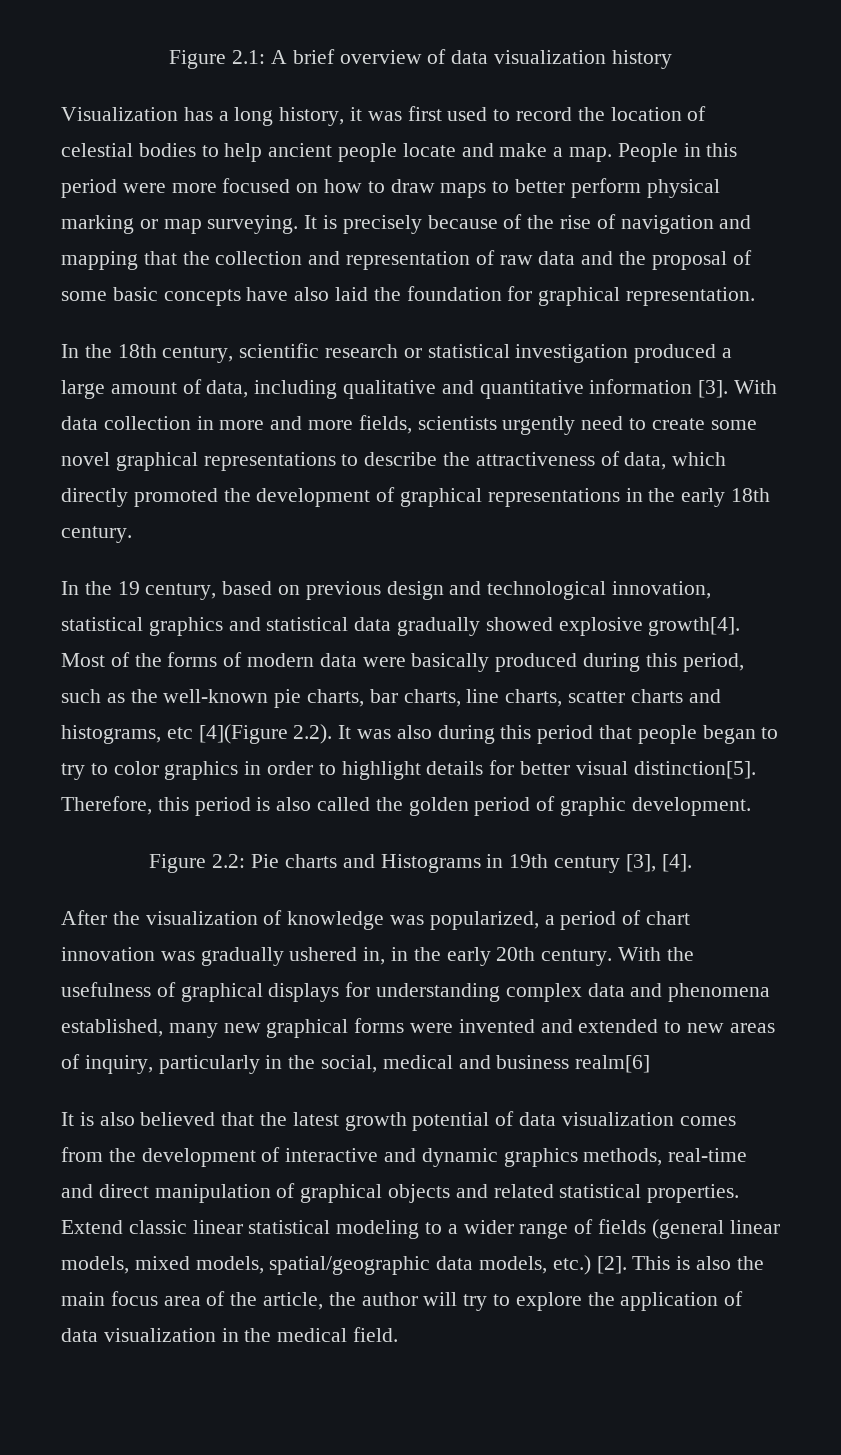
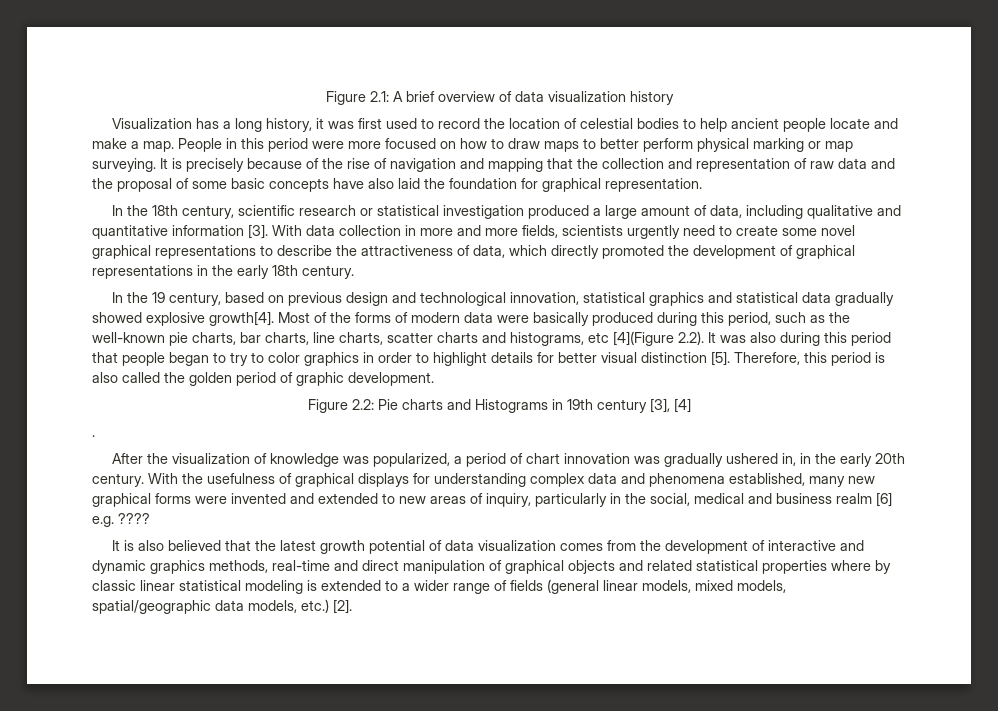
[633,761,756,779] distinction[5]. -> [641,351,730,366] distinction [5].
[661,854,692,872] [4]. -> [673,398,691,413] [92,435,95,437] [4] // .
[575,1055,651,1073] realm[6] -> [836,492,892,507] [92,513,150,527] realm [6] e.g. ????
[647,1184,740,1203] [61,1220,123,1234] properties. Extend -> [762,560,891,574] properties where by
(420, 1229) none -> [307,580,381,591] is extended
[632,1256,764,1270] [61,1291,744,1311] [61,1327,399,1342] This is also the main focus area of the article, the author will try to explore the application of data visualization in the medical field. -> (352, 606) none

